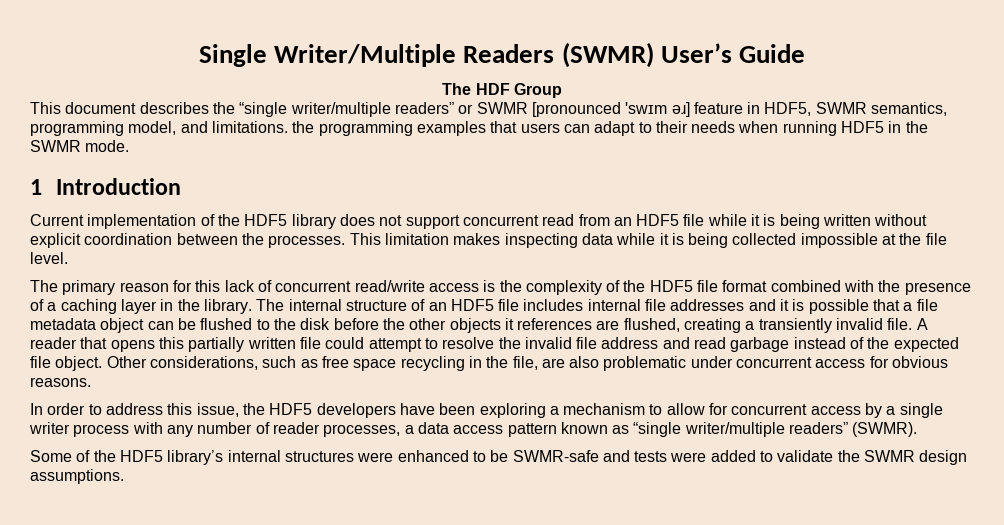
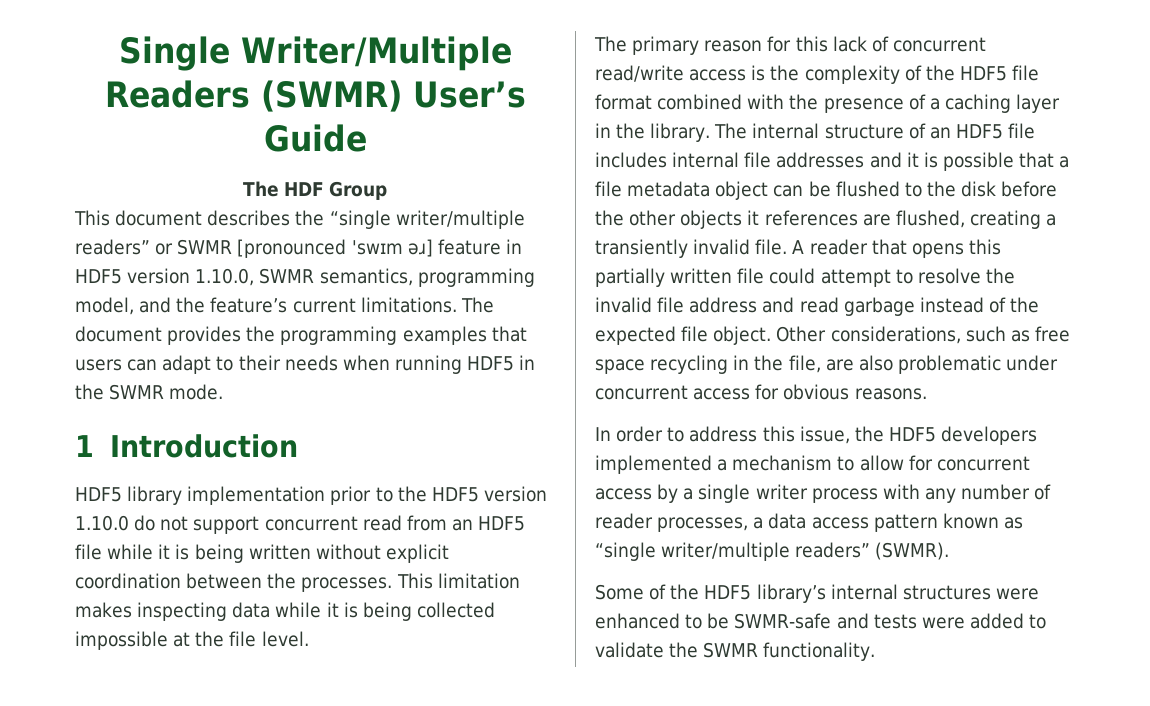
[764,102,812,116] HDF5, -> [75,268,255,286] HDF5 version 1.10.0,
[211,121,288,133] limitations. -> [176,297,494,313] [75,326,242,345] the feature’s current limitations. The document provides
[30,214,375,229] Current implementation of the HDF5 library does -> [75,486,547,505] [75,515,156,531] HDF5 library implementation prior to the HDF5 version 1.10.0 do
[399,403,546,418] have been exploring -> [595,455,712,474] implemented
[919,450,968,465] [30,469,124,484] design assumptions. -> [763,642,876,661] functionality.

